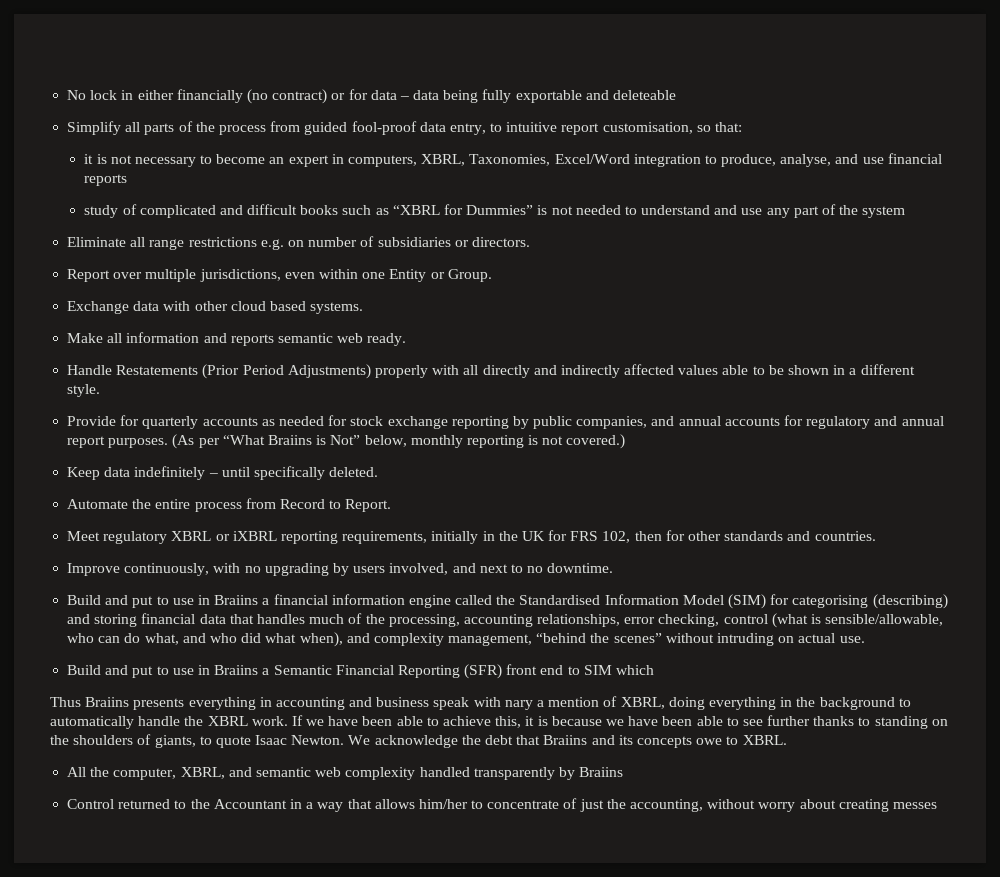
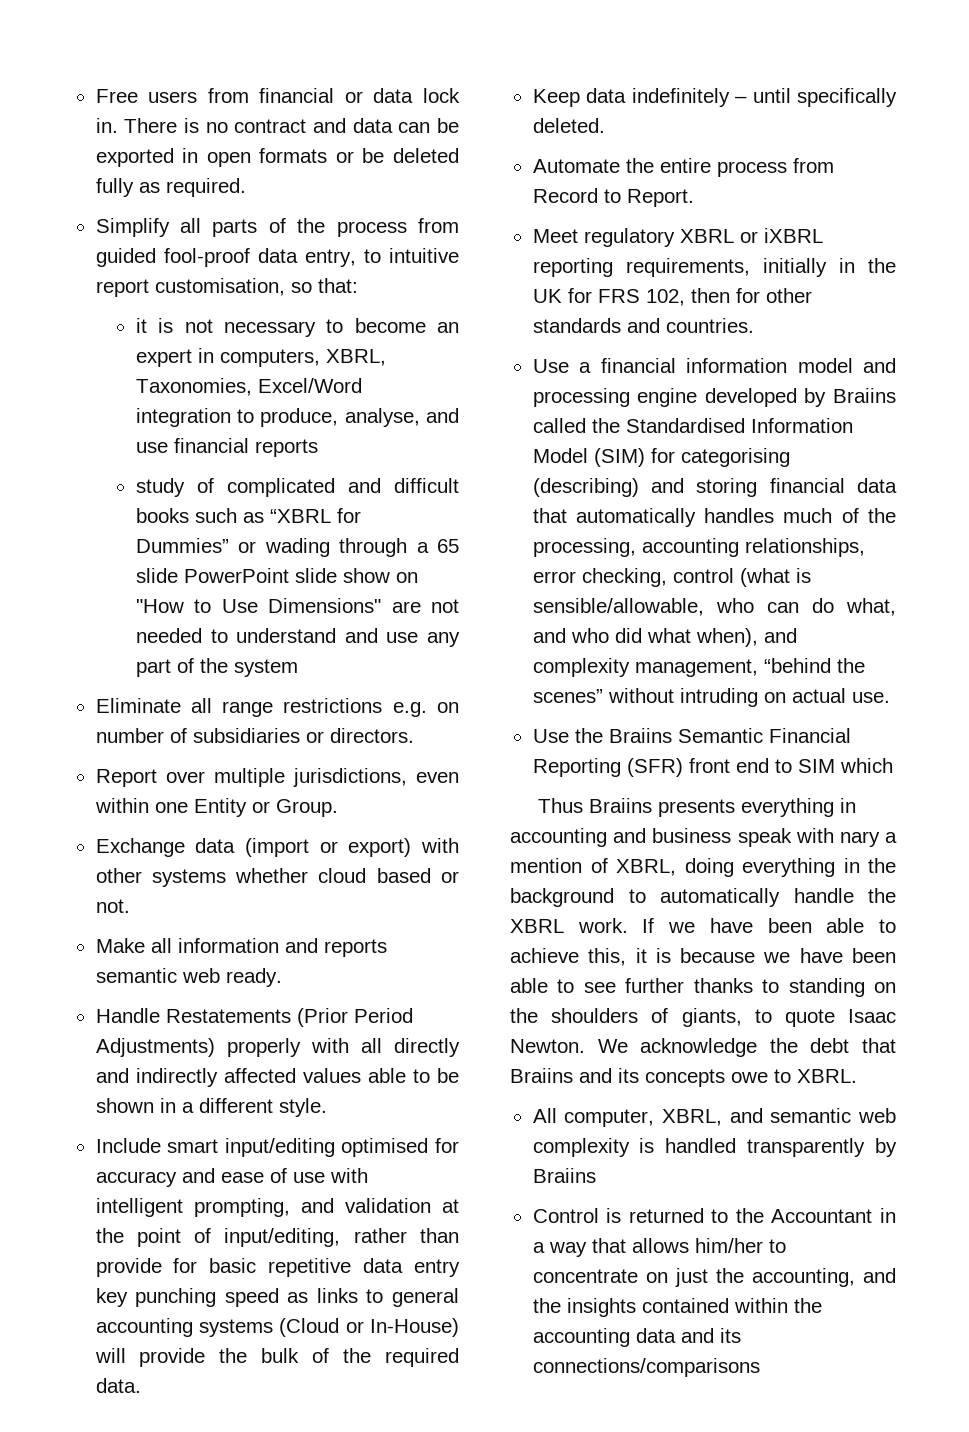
[67,89,677,104] No lock in either financially (no contract) or for data – data being fully exportable and deleteable -> [95,88,460,103] [95,118,459,133] [95,148,459,167] [95,178,246,197] Free users from financial or data lock in. There is no contract and data can be exported in open formats or be deleted fully as required.
[537,205,548,215] is -> [238,538,459,557] [135,568,418,583] [135,598,421,613] or wading through a 65 slide PowerPoint slide show on "How to Use Dimensions" are
[163,301,364,314] with other cloud based systems. -> [244,838,459,857] [95,868,459,887] [95,899,130,913] (import or export) with other systems whether cloud based or not.
[67,415,944,429] [67,434,626,449] Provide for quarterly accounts as needed for stock exchange reporting by public companies, and annual accounts for regulatory and annual report purposes. (As per “What Braiins is Not” below, monthly reporting is not covered.) -> [95,1138,459,1157] [95,1168,368,1187] [95,1198,459,1217] [95,1228,459,1247] [95,1258,460,1277] [95,1288,459,1307] [95,1318,459,1337] [94,1348,459,1367] [95,1378,141,1393] Include smart input/editing optimised for accuracy and ease of use with intelligent prompting, and validation at the point of input/editing, rather than provide for basic repetitive data entry key punching speed as links to general accounting systems (Cloud or In-House) will provide the bulk of the required data.
[67,563,614,576] [67,594,451,608] Improve continuously, with no upgrading by users involved, and next to no downtime. // Build and put to use in Braiins a financial information engine -> [532,358,896,373] [532,388,896,407] Use a financial information model and processing engine developed by Braiins
(254, 619) none -> [575,508,696,527] automatically
[67,665,270,678] Build and put to use in Braiins a -> [532,728,672,743] Use the Braiins
[90,767,110,777] the -> (557, 1115) none
(416, 773) none -> [639,1138,655,1153] is
(115, 804) none -> [606,1208,622,1223] is
[563,798,578,809] of -> [645,1272,668,1283] on
[707,799,937,812] without worry about creating messes -> [863,1268,896,1283] [532,1298,822,1317] [532,1328,741,1347] [532,1358,760,1377] and the insights contained within the accounting data and its connections/comparisons

